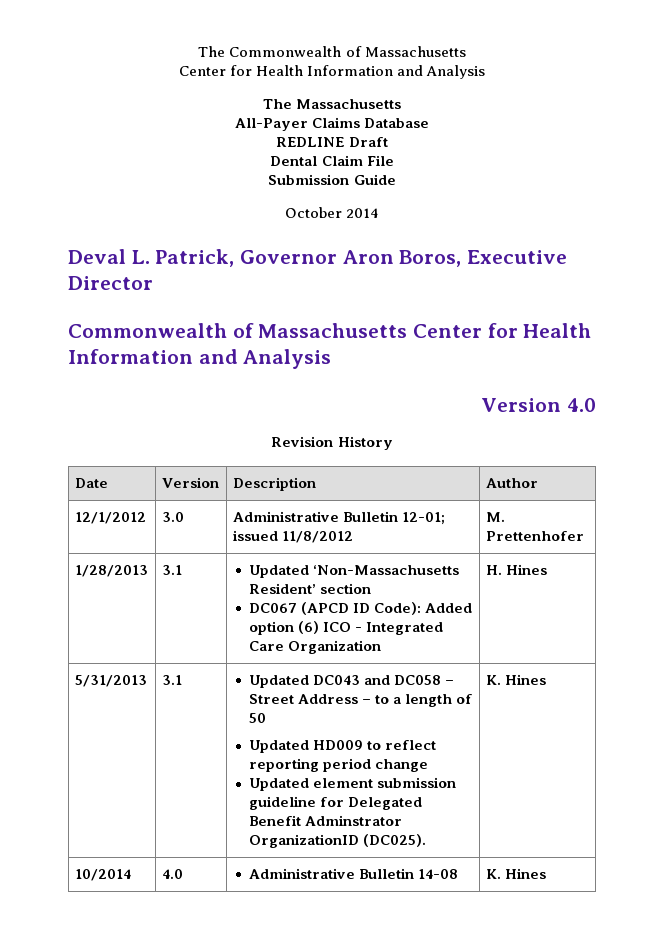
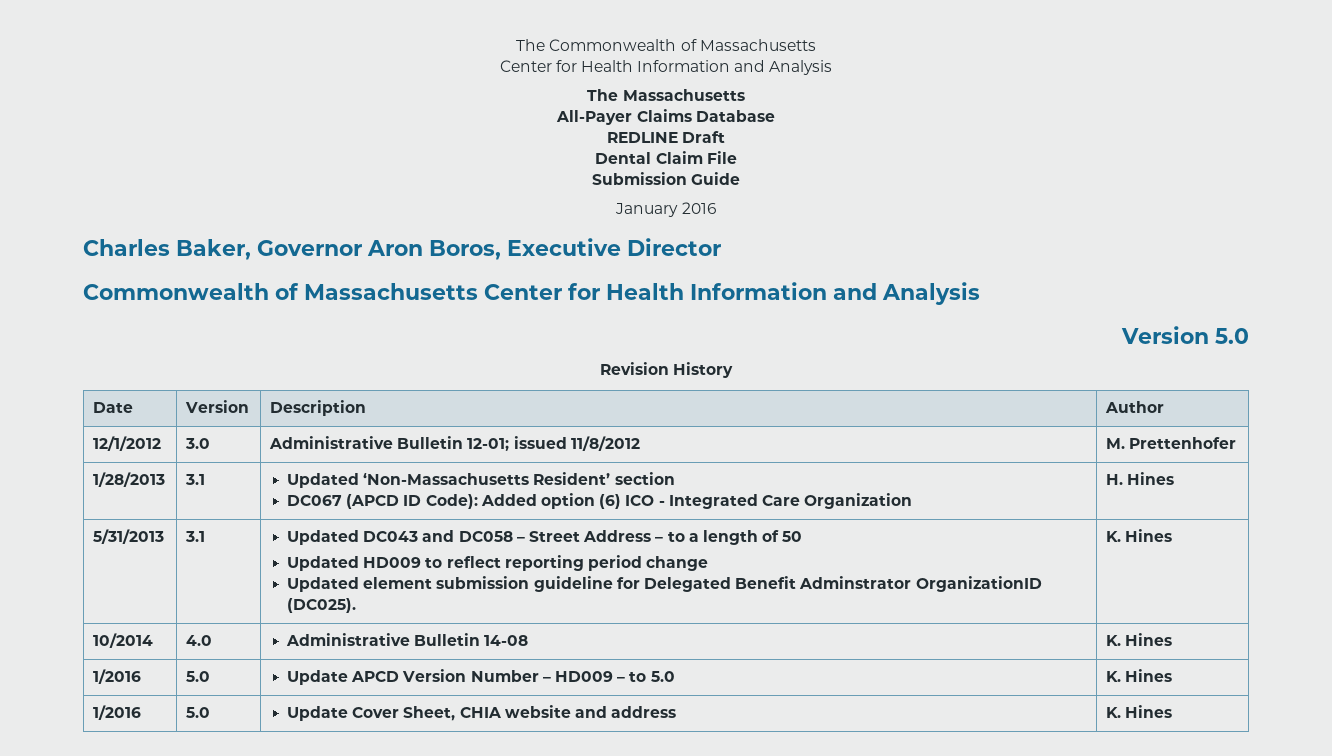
[284,207,380,218] [68,249,235,267] October 2014 // Deval L. Patrick, -> [615,202,716,217] [83,239,251,260] January 2016 // Charles Baker,
[567,398,596,412] 4.0 -> [1215,328,1249,344] 5.0
(546, 873) none -> [93,669,142,684] [186,671,211,682] [287,669,675,685] [1106,669,1173,682] [93,705,142,720] [186,707,211,718] [287,705,677,721] [1106,705,1173,718] // 1/2016 | 5.0 | Update APCD Version Number – HD009 – to 5.0 | K. Hines // 1/2016 | 5.0 | Update Cover Sheet, CHIA website and address | K. Hines

